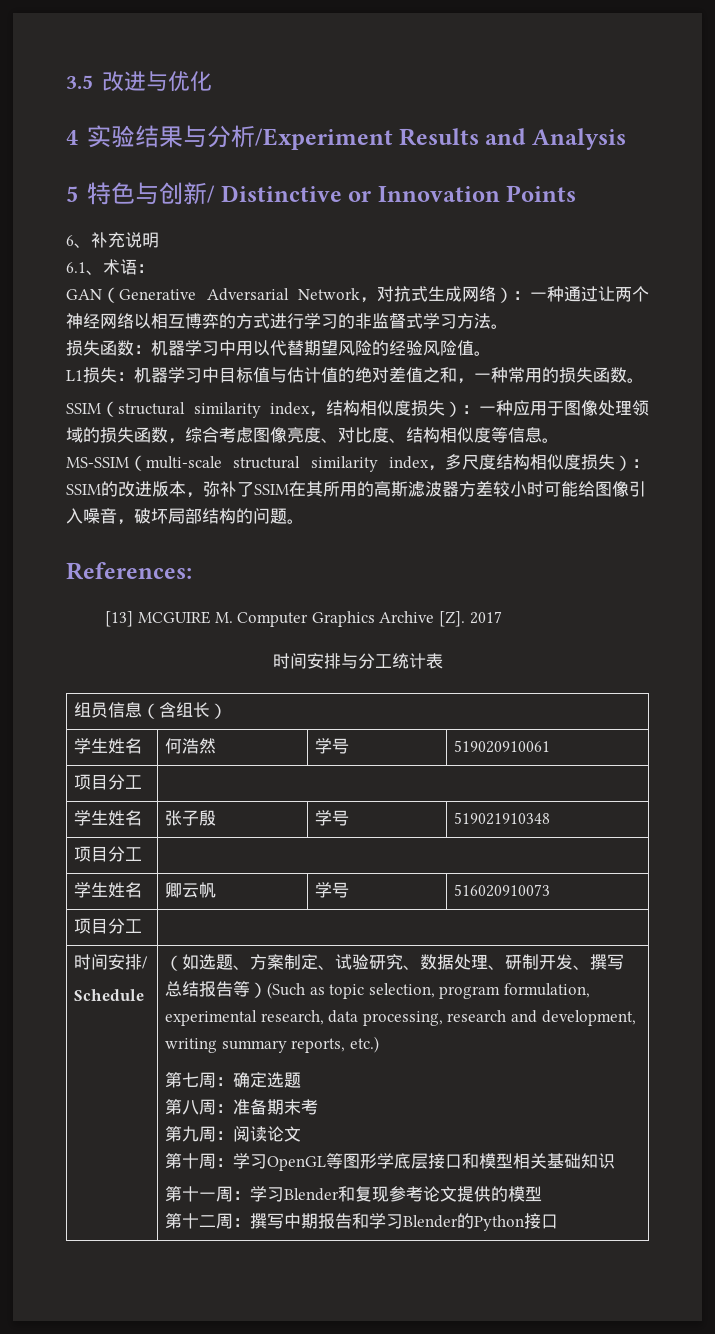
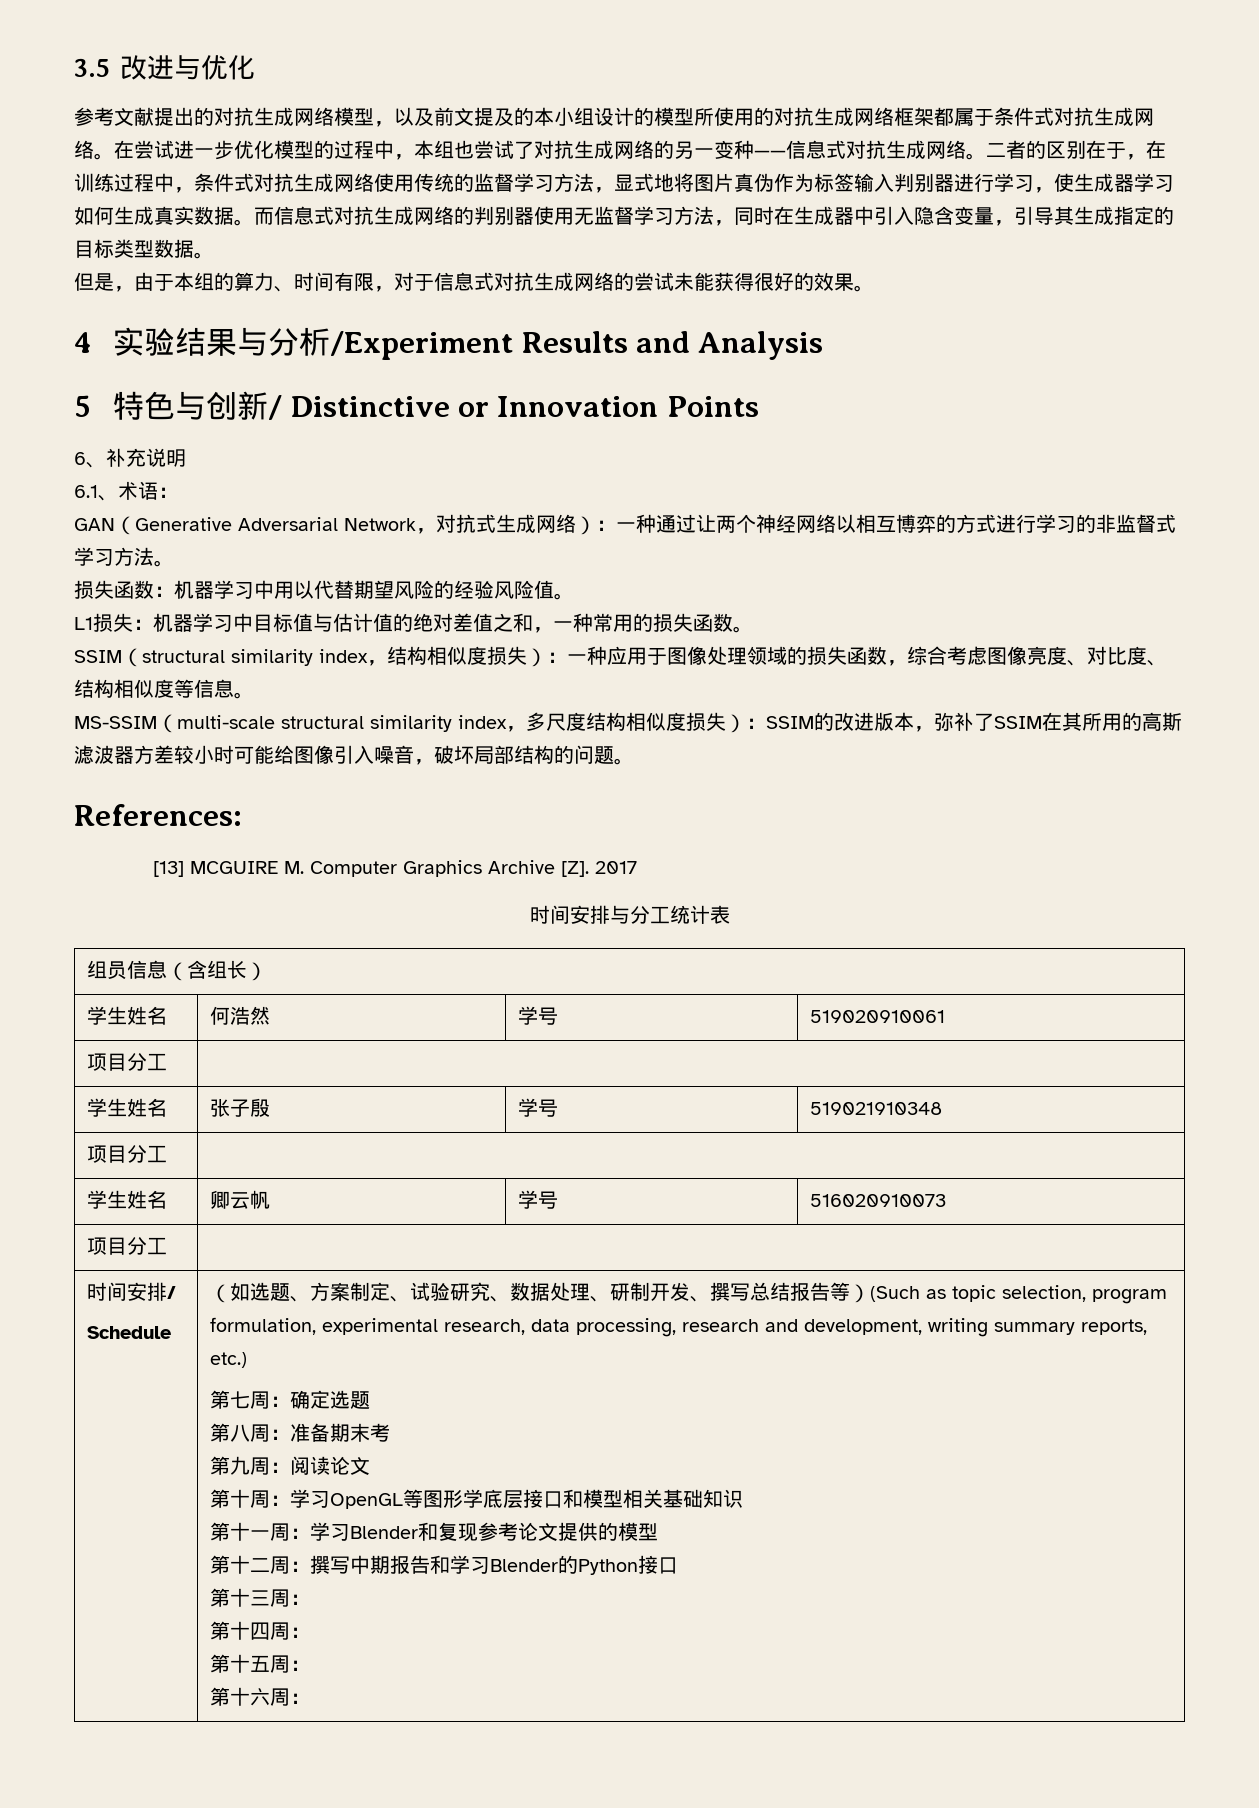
(212, 81) none -> [74,107,1154,127] [74,140,1166,160] [74,173,1174,193] [74,206,1174,226] [74,239,214,259] [74,272,874,292] // 参考文献提出的对抗生成网络模型，以及前文提及的本小组设计的模型所使用的对抗生成网络框架都属于条件式对抗生成网络。在尝试进一步优化模型的过程中，本组也尝试了对抗生成网络的另一变种——信息式对抗生成网络。二者的区别在于，在训练过程中，条件式对抗生成网络使用传统的监督学习方法，显式地将图片真伪作为标签输入判别器进行学习，使生成器学习如何生成真实数据。而信息式对抗生成网络的判别器使用无监督学习方法，同时在生成器中引入隐含变量，引导其生成指定的目标类型数据。 // 但是，由于本组的算力、时间有限，对于信息式对抗生成网络的尝试未能获得很好的效果。
(559, 1221) none -> [210,1588,311,1607] [210,1621,311,1640] [210,1654,311,1673] [210,1687,311,1706] // 第十三周： // 第十四周： // 第十五周： // 第十六周：

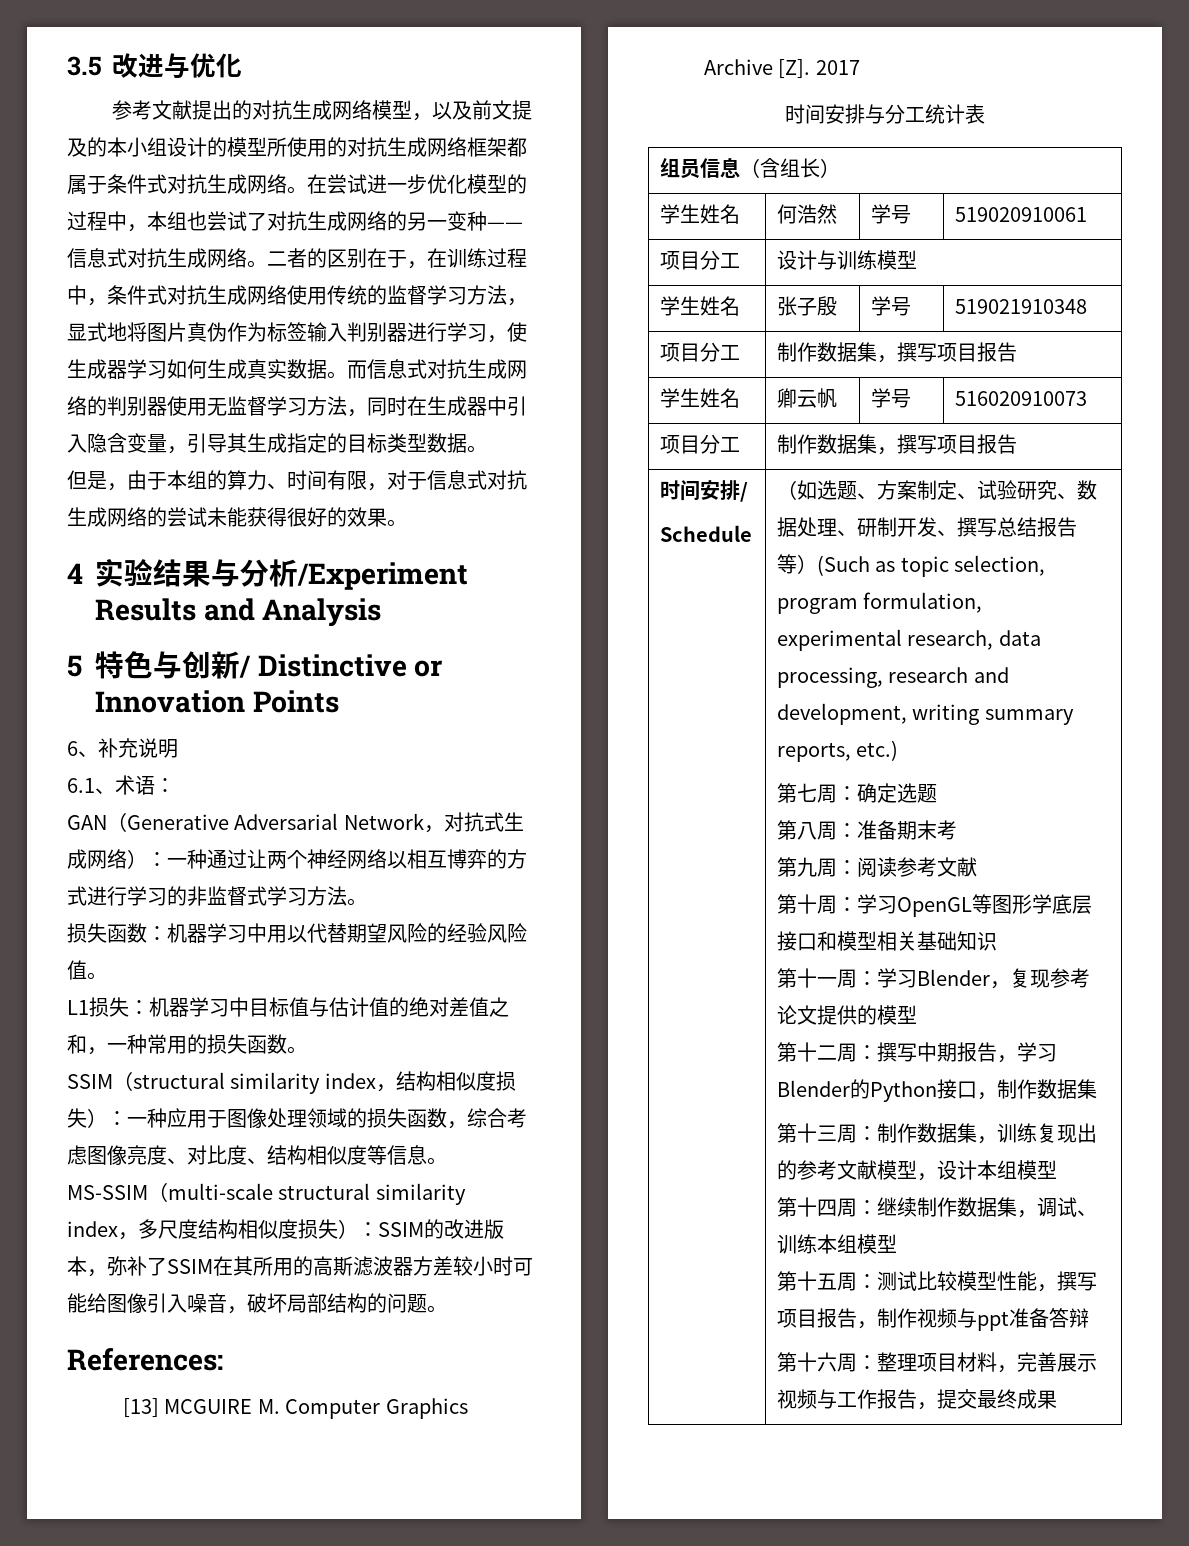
(168, 1062) none -> [777,250,918,270] 设计与训练模型
(168, 1154) none -> [777,342,1018,363] 制作数据集，撰写项目报告
(168, 1246) none -> [777,434,1018,455] 制作数据集，撰写项目报告
[330,1456,371,1475] 论文 -> [897,857,978,877] 参考文献
[418,1522,439,1541] 和 -> [990,981,1011,989] ，
[430,1555,451,1574] 和 -> [997,1055,1018,1063] ，
(679, 1565) none -> [977,1079,1098,1100] ，制作数据集
[210,1621,311,1640] [210,1654,311,1673] [210,1687,311,1706] // 第十四周： // 第十五周： // 第十六周： -> [877,1123,1098,1144] [777,1160,1058,1181] [777,1197,1098,1218] [777,1234,898,1254] [777,1271,1098,1292] [777,1308,1090,1331] [777,1352,1098,1373] [777,1389,1058,1410] 制作数据集，训练复现出的参考文献模型，设计本组模型 // 第十四周：继续制作数据集，调试、训练本组模型 // 第十五周：测试比较模型性能，撰写项目报告，制作视频与ppt准备答辩 // 第十六周：整理项目材料，完善展示视频与工作报告，提交最终成果

